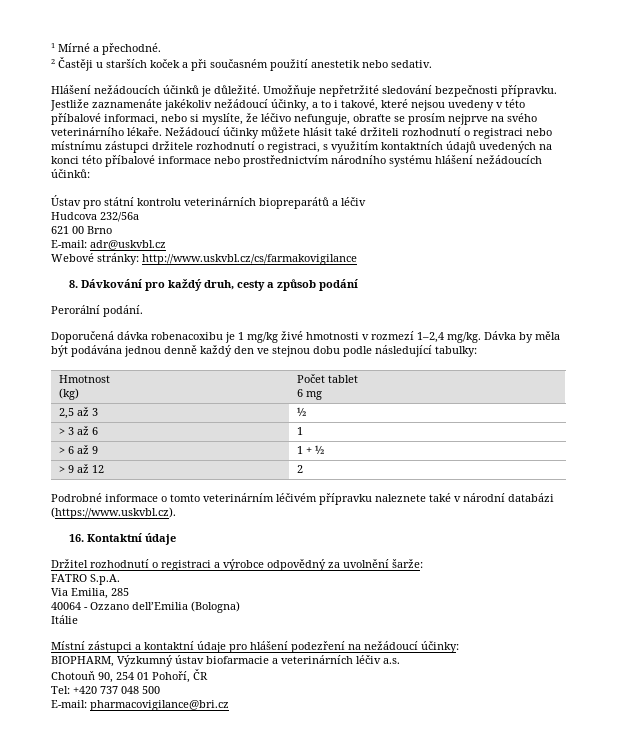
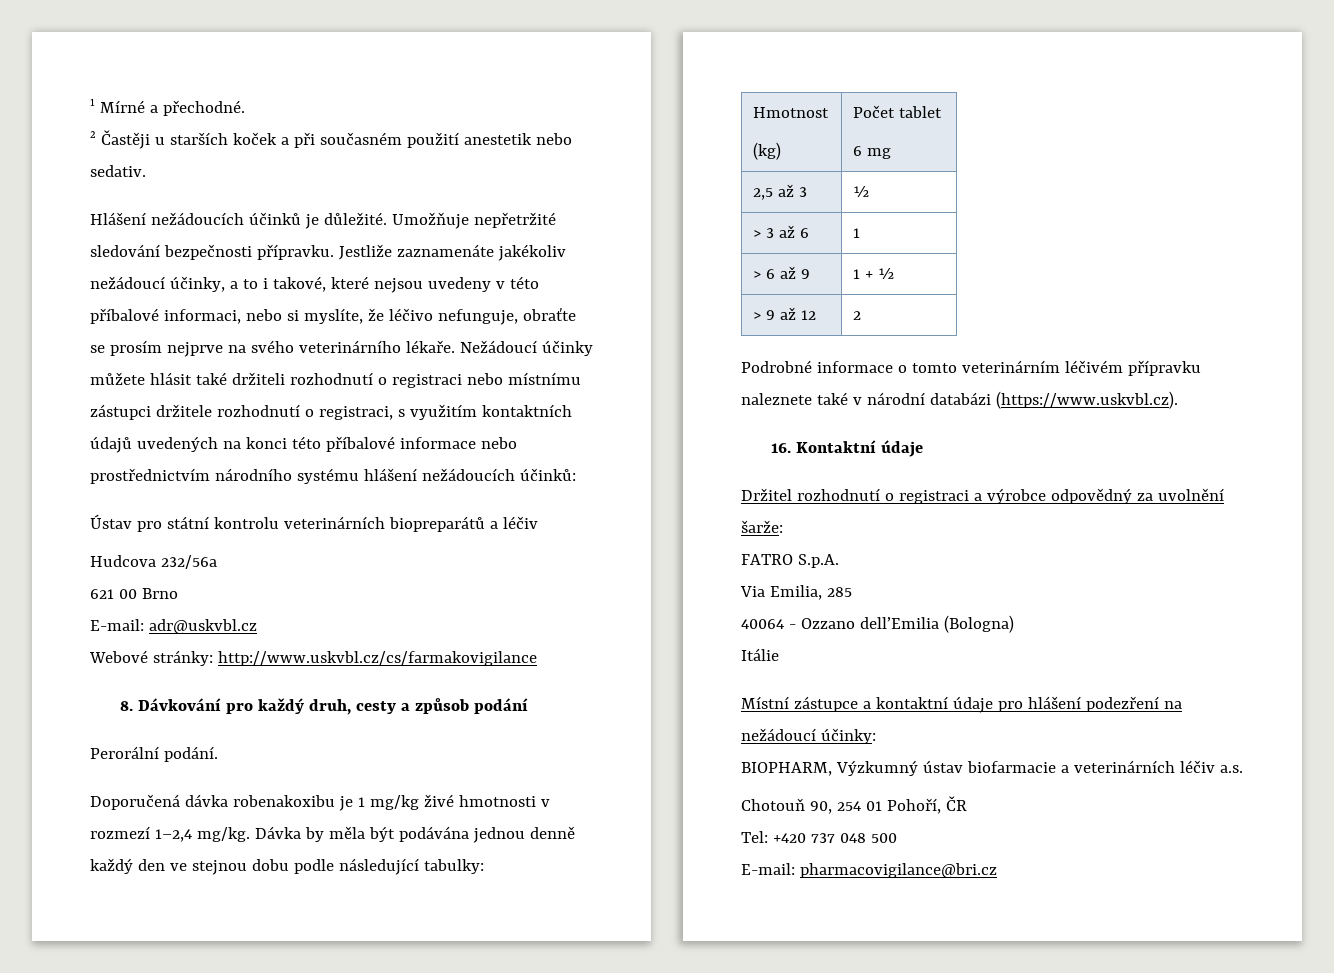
[151,332,223,340] robenacoxibu -> [232,795,335,807] robenakoxibu
[88,641,132,653] zástupci -> [793,696,858,712] zástupce

